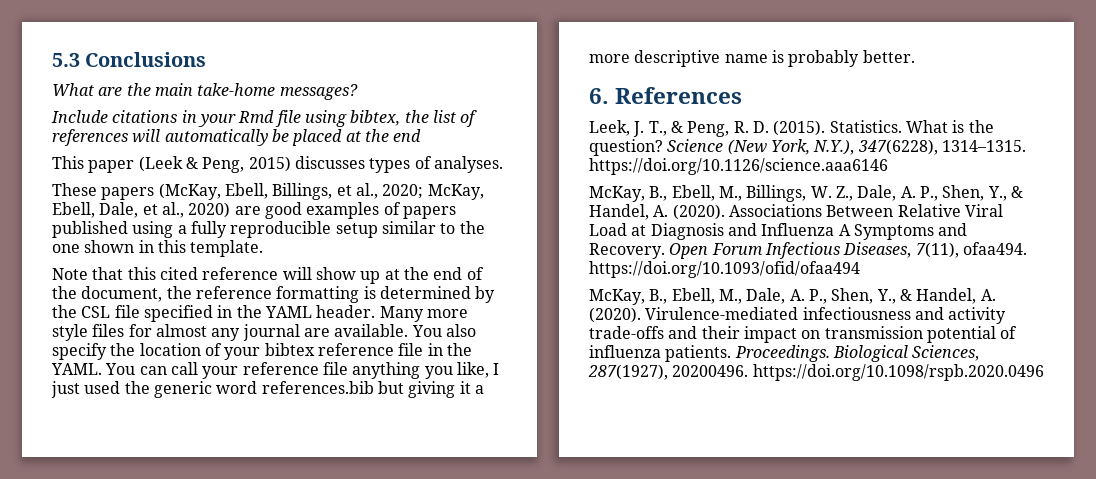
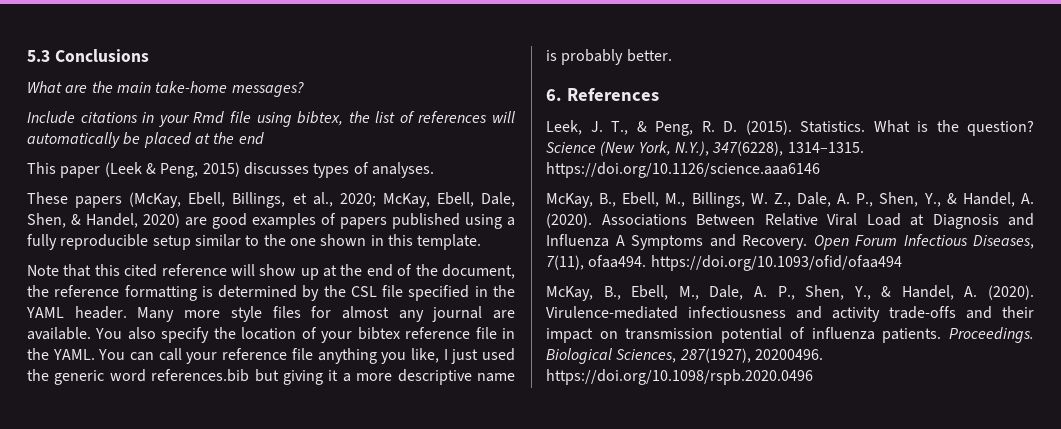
[142,202,184,218] et al., -> [27,213,138,228] Shen, & Handel,

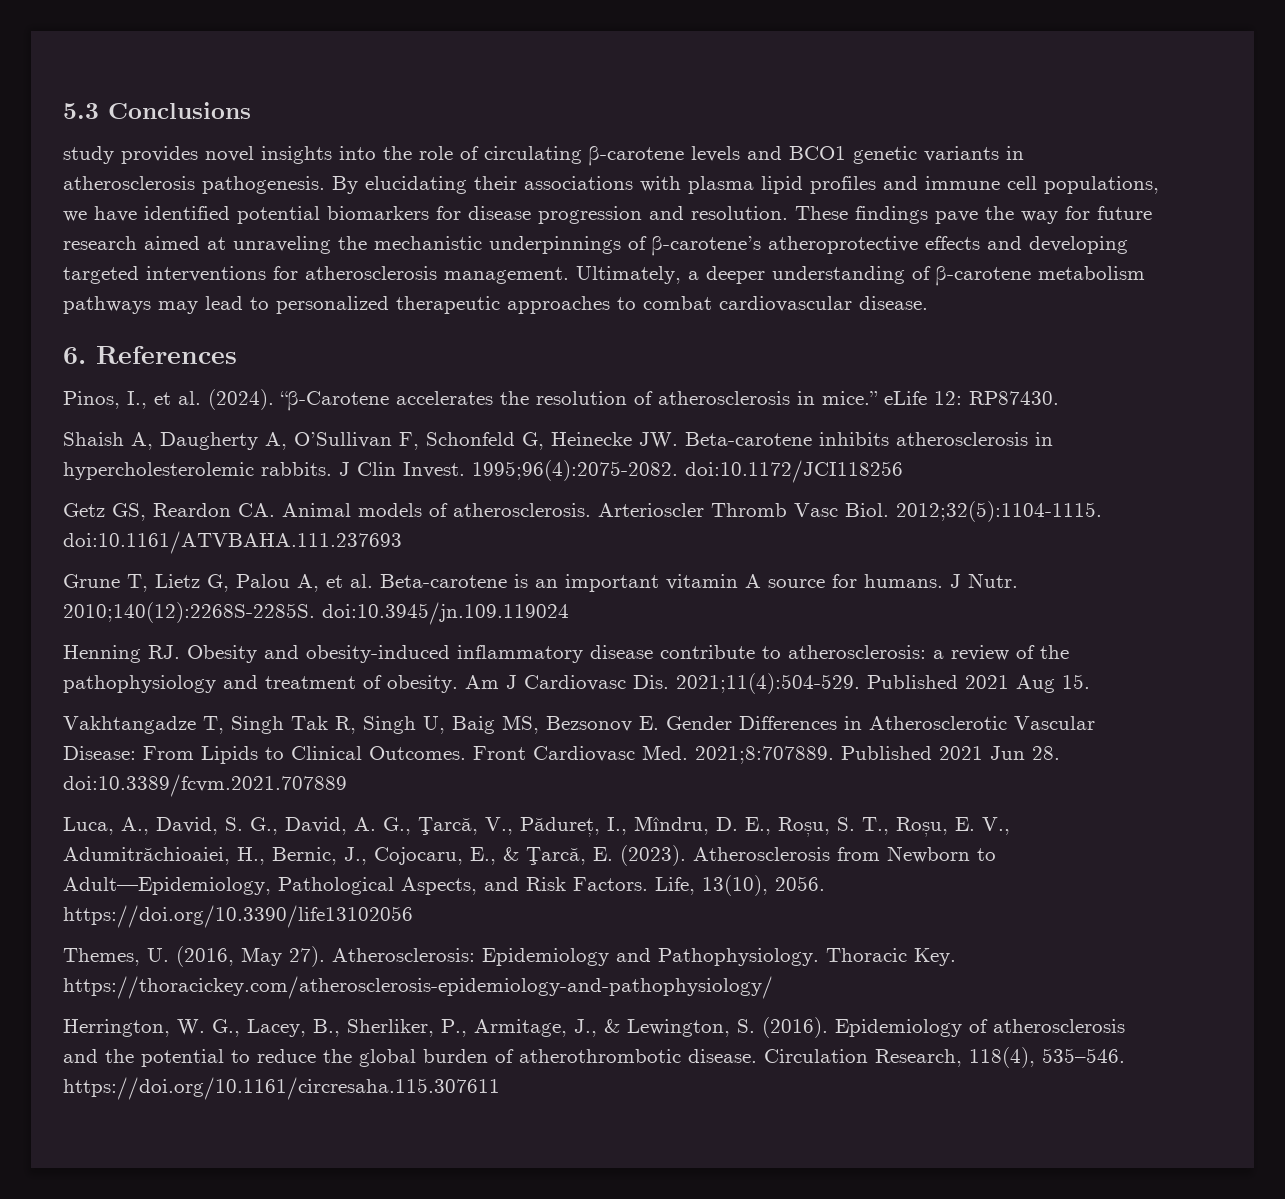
[27,81,304,97] [27,111,515,127] [27,132,264,148] [27,162,434,178] [27,192,516,208] [27,213,515,229] [27,234,482,250] [27,264,516,280] [27,285,515,301] [26,306,515,322] [27,327,515,343] [27,348,515,364] [27,369,515,385] [546,49,672,65] [546,88,659,101] [546,120,1034,136] [546,141,864,156] [546,162,820,178] [546,192,1035,208] [546,213,1034,229] [546,234,1034,250] [546,255,902,271] [546,285,1034,301] [546,306,1034,322] [546,327,1034,343] [546,348,823,364] [546,369,813,385] What are the main take-home messages? // Include citations in your Rmd file using bibtex, the list of references will automatically be placed at the end // This paper (Leek & Peng, 2015) discusses types of analyses. // These papers (McKay, Ebell, Billings, et al., 2020; McKay, Ebell, Dale, Shen, & Handel, 2020) are good examples of papers published using a fully reproducible setup similar to the one shown in this template. // Note that this cited reference will show up at the end of the document, the reference formatting is determined by the CSL file specified in the YAML header. Many more style files for almost any journal are available. You also specify the location of your bibtex reference file in the YAML. You can call your reference file anything you like, I just used the generic word references.bib but giving it a more descriptive name is probably better. // 6. References // Leek, J. T., & Peng, R. D. (2015). Statistics. What is the question? Science (New York, N.Y.), 347(6228), 1314–1315. https://doi.org/10.1126/science.aaa6146 // McKay, B., Ebell, M., Billings, W. Z., Dale, A. P., Shen, Y., & Handel, A. (2020). Associations Between Relative Viral Load at Diagnosis and Influenza A Symptoms and Recovery. Open Forum Infectious Diseases, 7(11), ofaa494. https://doi.org/10.1093/ofid/ofaa494 // McKay, B., Ebell, M., Dale, A. P., Shen, Y., & Handel, A. (2020). Virulence-mediated infectiousness and activity trade-offs and their impact on transmission potential of influenza patients. Proceedings. Biological Sciences, 287(1927), 20200496. https://doi.org/10.1098/rspb.2020.0496 -> [63,146,1024,166] [63,176,1159,194] [63,206,1152,224] [63,236,1128,256] [63,266,1145,286] [63,296,928,314] [63,346,237,364] [63,389,1059,411] [63,432,1053,450] [63,460,903,483] [63,501,1102,522] [63,531,402,554] [63,573,1018,592] [63,602,569,625] [63,645,1069,663] [63,673,1090,694] [63,715,1095,734] [63,745,1060,764] [63,774,347,797] [63,816,1010,837] [63,845,996,866] [63,875,825,896] [63,905,413,928] [63,946,956,967] [63,976,773,999] [63,1017,1125,1038] [63,1047,1125,1068] [63,1077,500,1100] study provides novel insights into the role of circulating β-carotene levels and BCO1 genetic variants in atherosclerosis pathogenesis. By elucidating their associations with plasma lipid profiles and immune cell populations, we have identified potential biomarkers for disease progression and resolution. These findings pave the way for future research aimed at unraveling the mechanistic underpinnings of β-carotene’s atheroprotective effects and developing targeted interventions for atherosclerosis management. Ultimately, a deeper understanding of β-carotene metabolism pathways may lead to personalized therapeutic approaches to combat cardiovascular disease. // 6. References // Pinos, I., et al. (2024). “β-Carotene accelerates the resolution of atherosclerosis in mice.” eLife 12: RP87430. // Shaish A, Daugherty A, O’Sullivan F, Schonfeld G, Heinecke JW. Beta-carotene inhibits atherosclerosis in hypercholesterolemic rabbits. J Clin Invest. 1995;96(4):2075-2082. doi:10.1172/JCI118256 // Getz GS, Reardon CA. Animal models of atherosclerosis. Arterioscler Thromb Vasc Biol. 2012;32(5):1104-1115. doi:10.1161/ATVBAHA.111.237693 // Grune T, Lietz G, Palou A, et al. Beta-carotene is an important vitamin A source for humans. J Nutr. 2010;140(12):2268S-2285S. doi:10.3945/jn.109.119024 // Henning RJ. Obesity and obesity-induced inflammatory disease contribute to atherosclerosis: a review of the pathophysiology and treatment of obesity. Am J Cardiovasc Dis. 2021;11(4):504-529. Published 2021 Aug 15. // Vakhtangadze T, Singh Tak R, Singh U, Baig MS, Bezsonov E. Gender Differences in Atherosclerotic Vascular Disease: From Lipids to Clinical Outcomes. Front Cardiovasc Med. 2021;8:707889. Published 2021 Jun 28. doi:10.3389/fcvm.2021.707889 // Luca, A., David, S. G., David, A. G., Ţarcă, V., Pădureț, I., Mîndru, D. E., Roșu, S. T., Roșu, E. V., Adumitrăchioaiei, H., Bernic, J., Cojocaru, E., & Ţarcă, E. (2023). Atherosclerosis from Newborn to Adult—Epidemiology, Pathological Aspects, and Risk Factors. Life, 13(10), 2056. https://doi.org/10.3390/life13102056 // Themes, U. (2016, May 27). Atherosclerosis: Epidemiology and Pathophysiology. Thoracic Key. https://thoracickey.com/atherosclerosis-epidemiology-and-pathophysiology/ // Herrington, W. G., Lacey, B., Sherliker, P., Armitage, J., & Lewington, S. (2016). Epidemiology of atherosclerosis and the potential to reduce the global burden of atherothrombotic disease. Circulation Research, 118(4), 535–546. https://doi.org/10.1161/circresaha.115.307611

